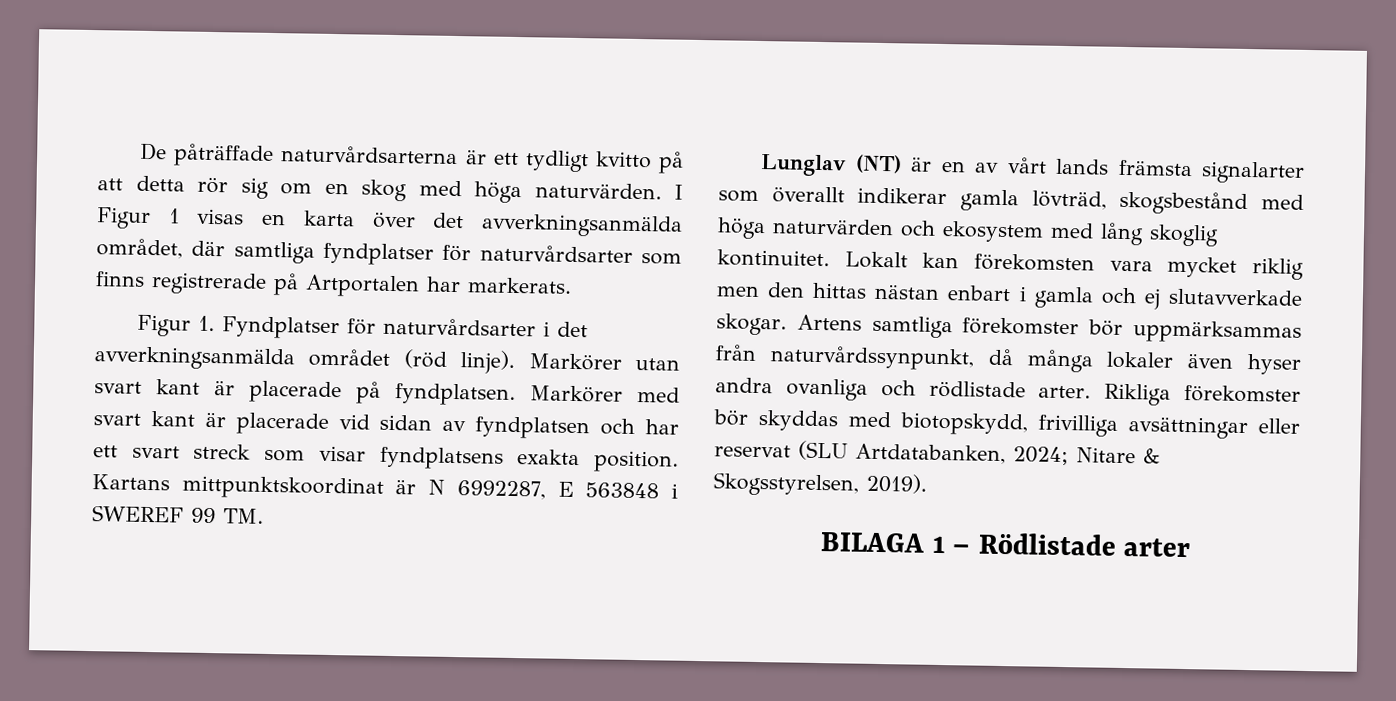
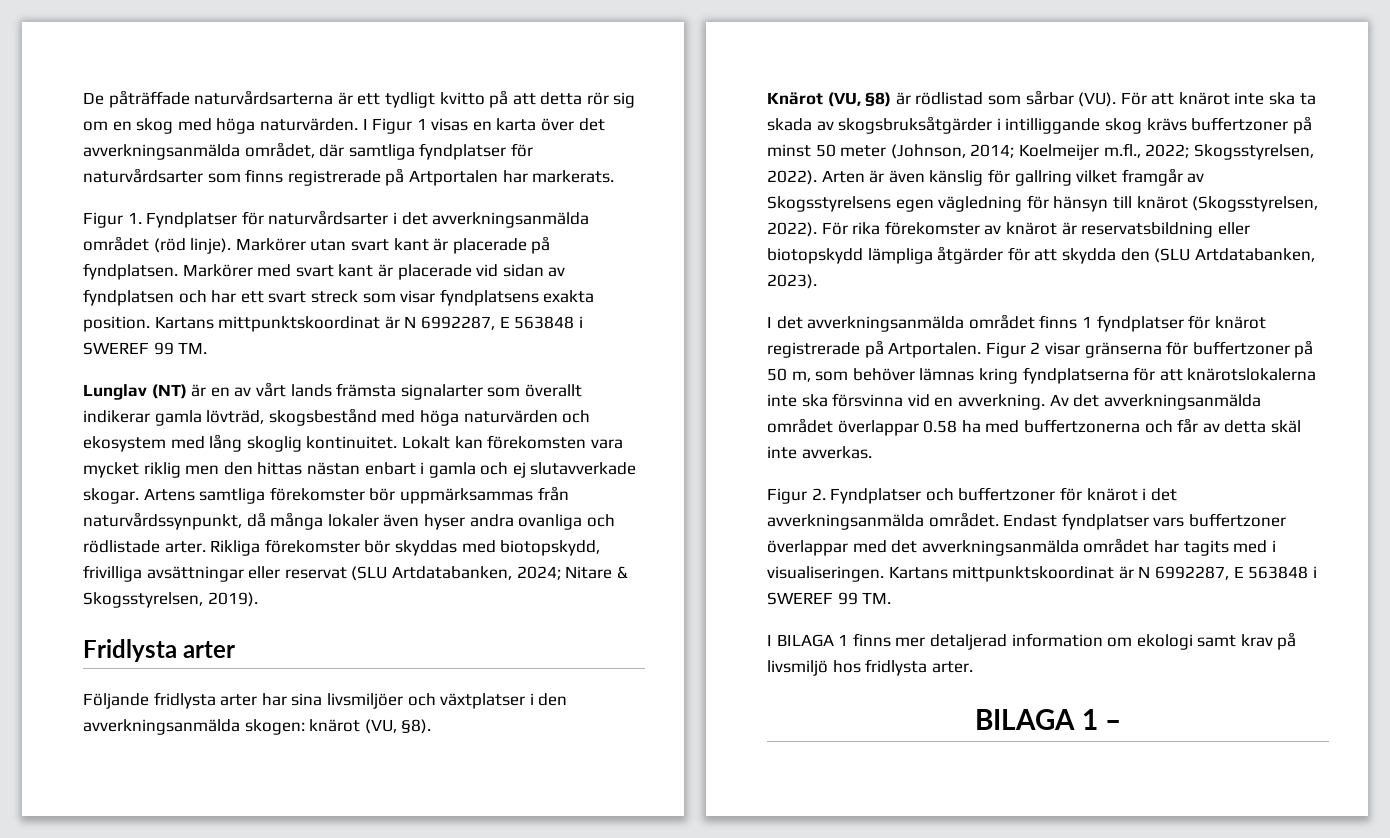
(927, 483) none -> [83,639,236,662] [83,692,568,709] [83,719,432,735] [767,90,1316,107] [767,116,1312,134] [767,143,1314,160] [767,168,1205,186] [767,195,1319,212] [767,221,1250,238] [767,246,1315,264] [767,274,817,289] [767,314,1266,332] [767,340,1314,358] [767,367,1317,384] [767,393,1261,410] [767,418,1301,436] [767,446,872,459] [767,487,1177,504] [767,512,1286,530] [767,538,1276,556] [767,566,1317,582] [767,592,892,605] [767,632,1297,650] [767,659,973,676] // Fridlysta arter // Följande fridlysta arter har sina livsmiljöer och växtplatser i den avverkningsanmälda skogen: knärot (VU, §8). // Knärot (VU, §8) är rödlistad som sårbar (VU). För att knärot inte ska ta skada av skogsbruksåtgärder i intilliggande skog krävs buffertzoner på minst 50 meter (Johnson, 2014; Koelmeijer m.fl., 2022; Skogsstyrelsen, 2022). Arten är även känslig för gallring vilket framgår av Skogsstyrelsens egen vägledning för hänsyn till knärot (Skogsstyrelsen, 2022). För rika förekomster av knärot är reservatsbildning eller biotopskydd lämpliga åtgärder för att skydda den (SLU Artdatabanken, 2023). // I det avverkningsanmälda området finns 1 fyndplatser för knärot registrerade på Artportalen. Figur 2 visar gränserna för buffertzoner på 50 m, som behöver lämnas kring fyndplatserna för att knärotslokalerna inte ska försvinna vid en avverkning. Av det avverkningsanmälda området överlappar 0.58 ha med buffertzonerna och får av detta skäl inte avverkas. // Figur 2. Fyndplatser och buffertzoner för knärot i det avverkningsanmälda området. Endast fyndplatser vars buffertzoner överlappar med det avverkningsanmälda området har tagits med i visualiseringen. Kartans mittpunktskoordinat är N 6992287, E 563848 i SWEREF 99 TM. // I BILAGA 1 finns mer detaljerad information om ekologi samt krav på livsmiljö hos fridlysta arter.
[977,532,1191,558] Rödlistade arter -> (1122, 725) none

